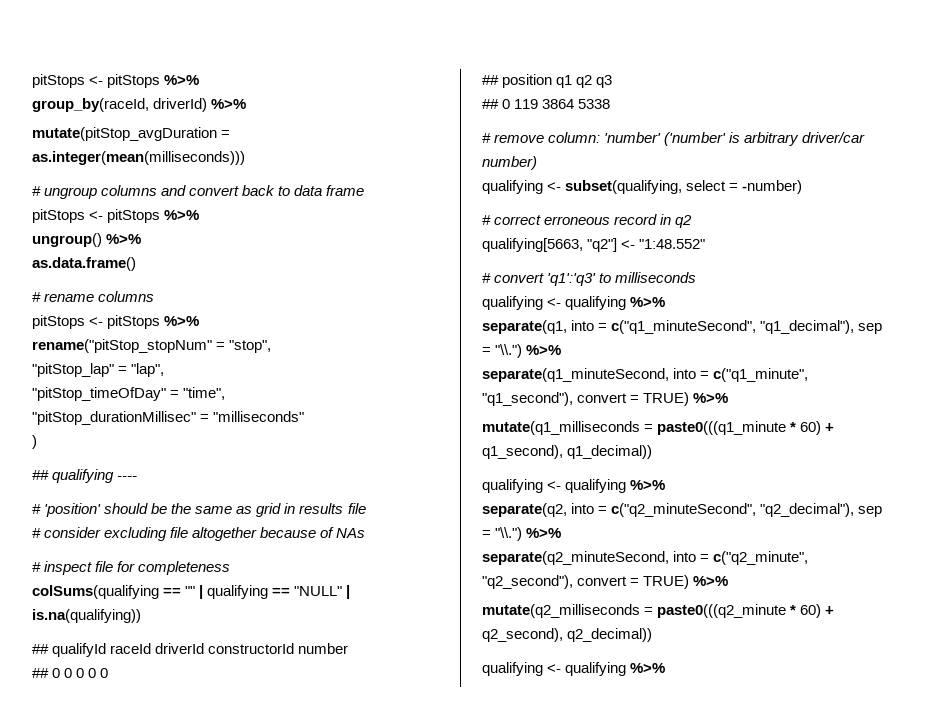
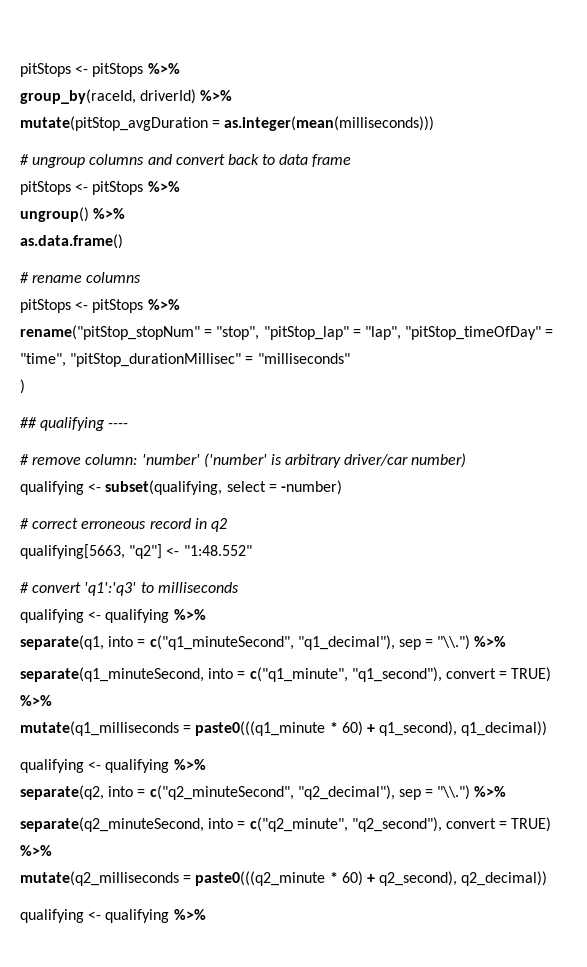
(272, 346) // -> (260, 333) none
(165, 370) // -> (401, 333) none
(226, 393) // -> (66, 360) none
[32,503,366,517] [32,527,366,541] [32,561,231,575] [32,585,351,599] [32,609,141,623] [32,643,349,657] [32,668,109,678] [482,74,613,88] [482,99,611,109] // # 'position' should be the same as grid in results file // # consider excluding file altogether because of NAs // # inspect file for completeness // colSums(qualifying == "" | qualifying == "NULL" | is.na(qualifying)) // ## qualifyId raceId driverId constructorId number // ## 0 0 0 0 0 // ## position q1 q2 q3 // ## 0 119 3864 5338 -> (129, 425) none

